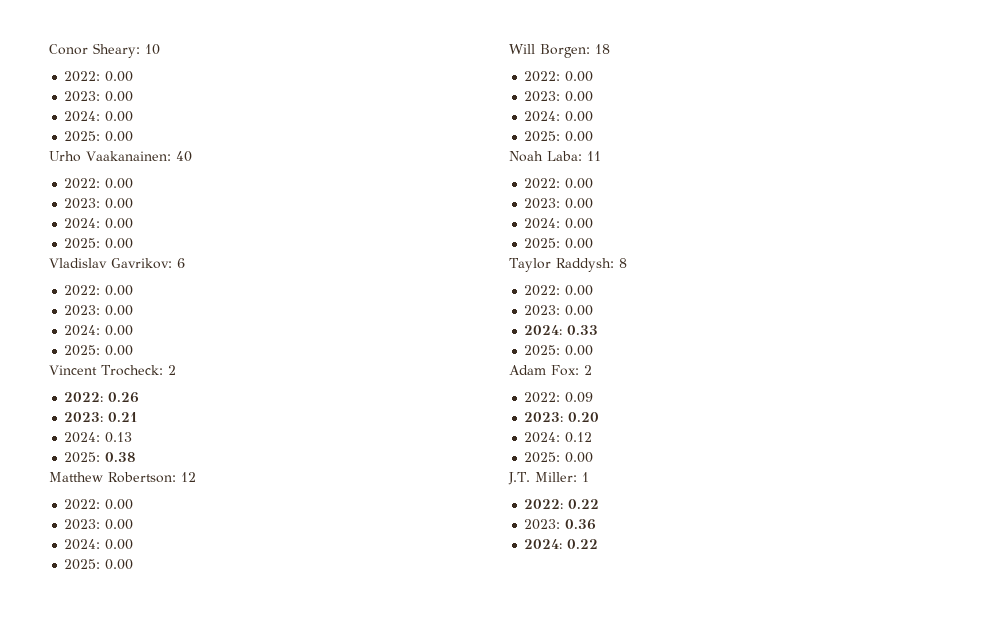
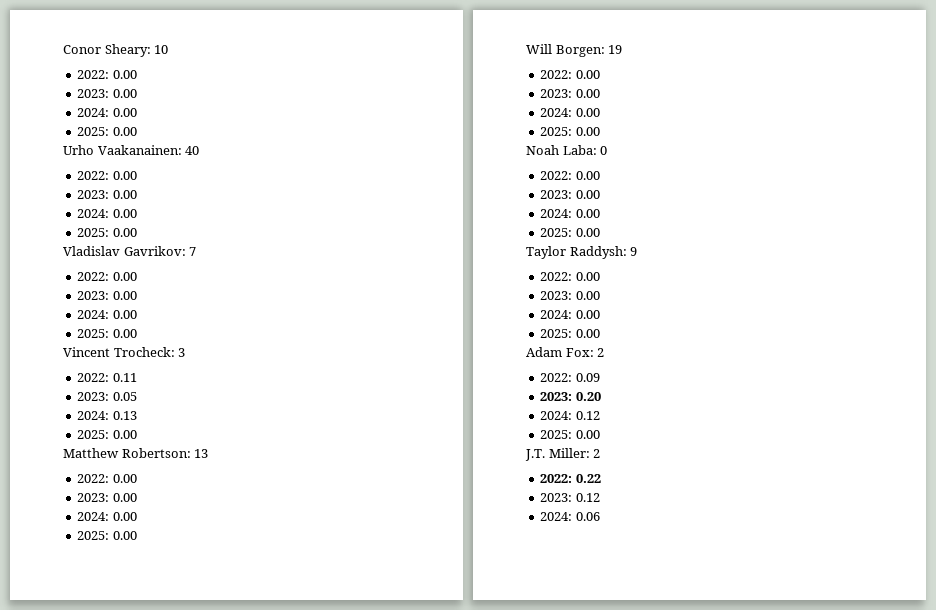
[177,258,185,268] 6 -> [189,247,197,256] 7
[167,365,176,375] [64,392,140,403] [64,412,138,422] 2 // 2022: 0.26 // 2023: 0.21 -> [178,348,186,357] [77,373,137,382] [77,392,137,401] 3 // 2022: 0.11 // 2023: 0.05
[105,452,137,462] 0.38 -> [112,430,137,439] 0.00
[181,472,196,482] 12 -> [194,449,209,458] 13
[595,44,610,54] 18 -> [608,45,623,54] 19
[587,151,601,161] 11 -> [600,146,608,155] 0
[618,258,627,268] [524,285,594,296] [524,305,594,316] [524,325,599,335] 8 // 2022: 0.00 // 2023: 0.00 // 2024: 0.33 -> [630,247,638,256] [540,272,600,281] [540,291,600,300] [540,310,600,319] 9 // 2022: 0.00 // 2023: 0.00 // 2024: 0.00
[581,472,589,482] 1 -> [593,449,601,458] 2
[565,519,597,530] [524,539,599,549] 0.36 // 2024: 0.22 -> [575,493,600,502] [540,512,600,521] 0.12 // 2024: 0.06

